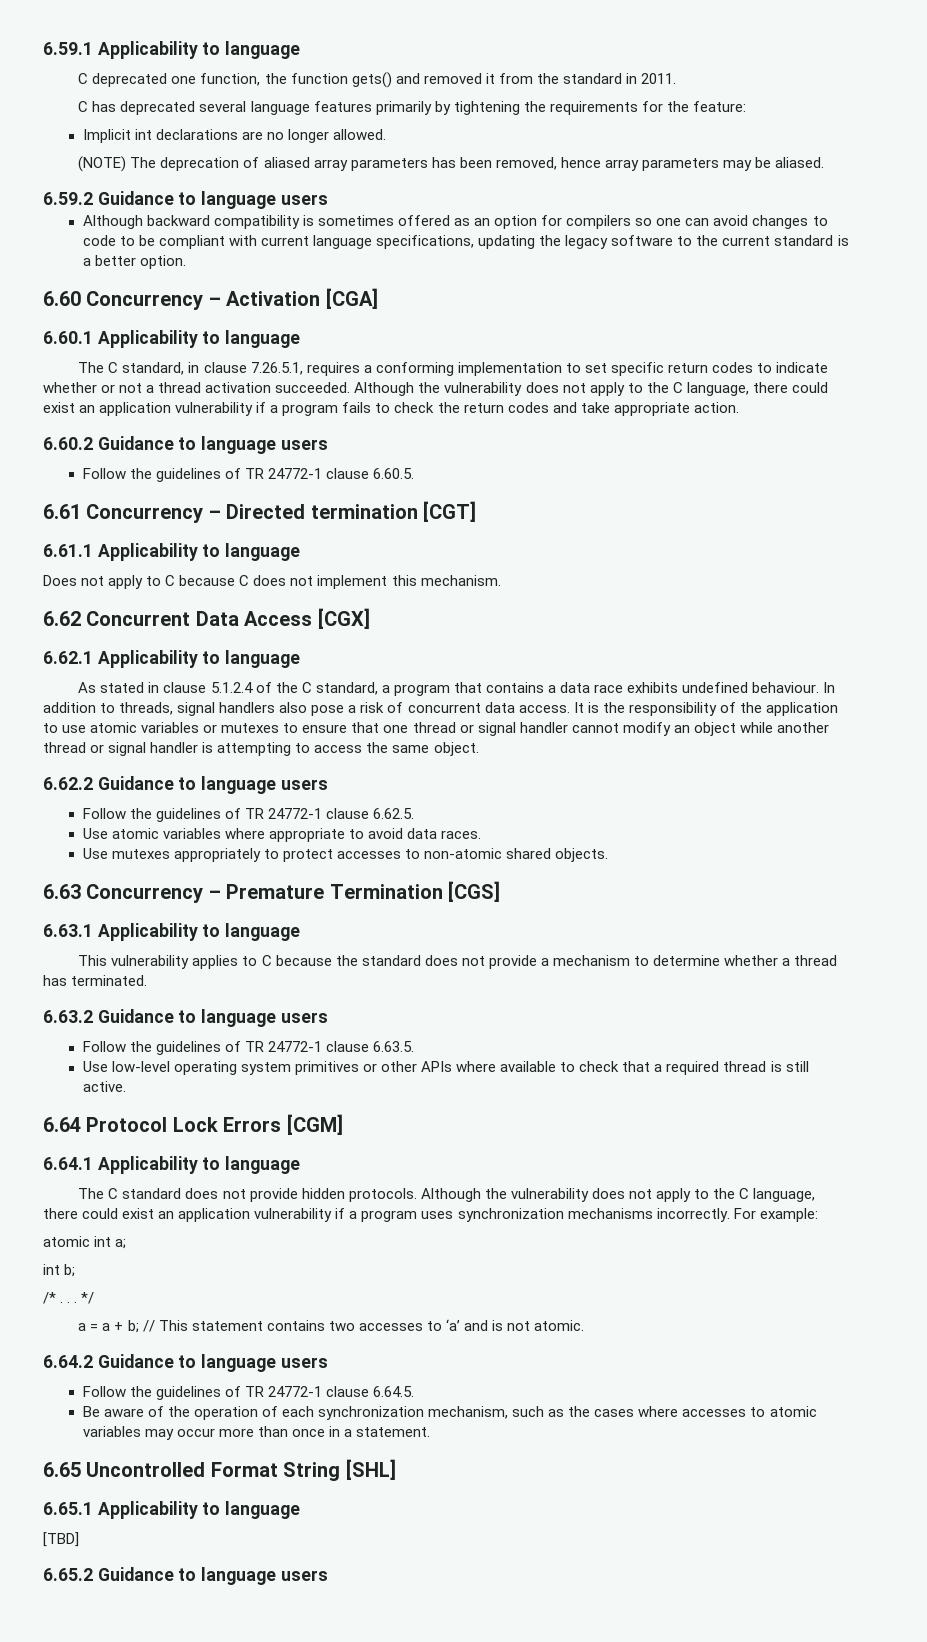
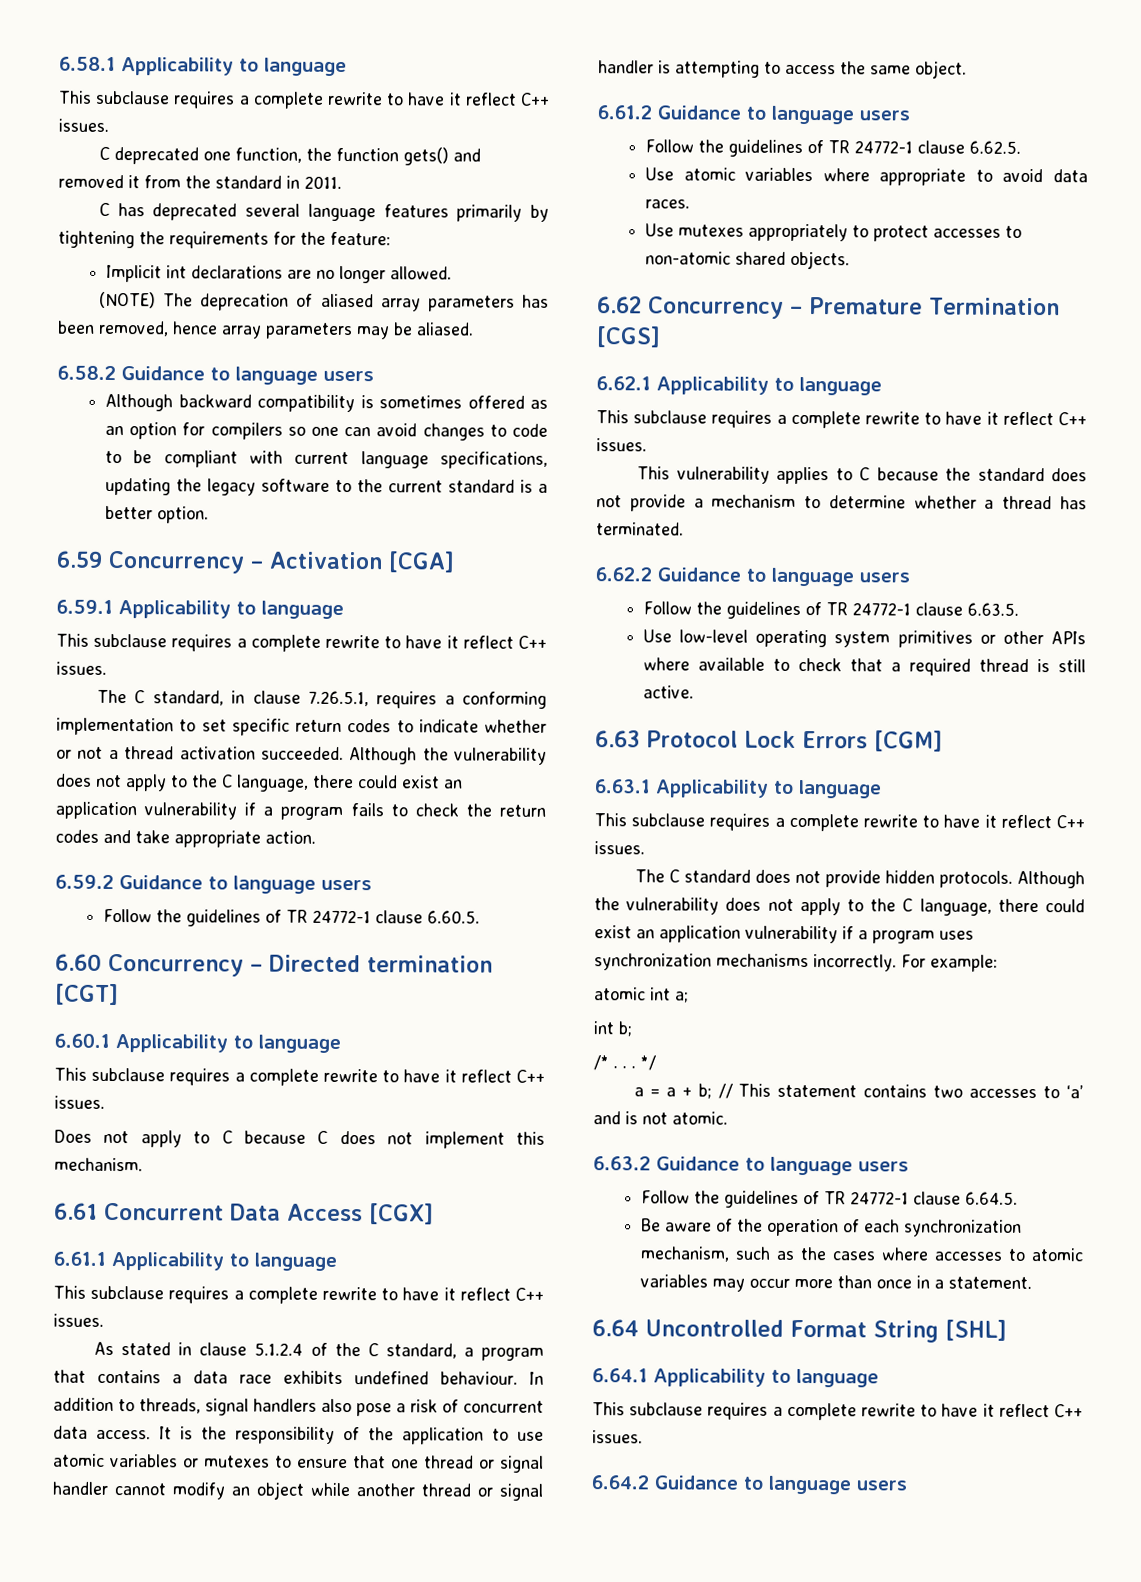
[43,41,301,59] 6.59.1 Applicability to language -> [59,56,347,77] [58,90,550,109] [58,118,109,132] 6.58.1 Applicability to language // This subclause requires a complete rewrite to have it reflect C++ issues.
[43,192,93,205] 6.59.2 -> [57,365,116,381] 6.58.2
[43,291,81,306] 6.60 -> [56,550,103,568] 6.59
[43,330,301,348] 6.60.1 Applicability to language -> [56,599,344,620] [56,633,547,652] [56,661,107,675] 6.59.1 Applicability to language // This subclause requires a complete rewrite to have it reflect C++ issues.
[43,437,93,450] 6.60.2 -> [55,874,114,890] 6.59.2
[43,504,81,519] 6.61 -> [55,953,102,971] 6.60
[43,543,301,561] 6.61.1 Applicability to language -> [54,1033,341,1054] [54,1067,545,1086] [54,1095,105,1109] 6.60.1 Applicability to language // This subclause requires a complete rewrite to have it reflect C++ issues.
[43,611,81,626] 6.62 -> [54,1202,98,1220] 6.61
[43,650,301,668] 6.62.1 Applicability to language -> [53,1251,337,1271] [53,1285,544,1304] [53,1313,104,1327] 6.61.1 Applicability to language // This subclause requires a complete rewrite to have it reflect C++ issues.
[43,777,93,790] 6.62.2 -> [597,105,652,120] 6.61.2
[43,884,81,899] 6.63 -> [597,296,642,314] 6.62
[43,923,301,941] 6.63.1 Applicability to language -> [596,376,882,396] [596,410,1087,429] [596,438,647,452] 6.62.1 Applicability to language // This subclause requires a complete rewrite to have it reflect C++ issues.
[43,1010,93,1023] 6.63.2 -> [595,567,652,582] 6.62.2
[43,1117,81,1132] 6.64 -> [595,730,640,748] 6.63
[43,1156,301,1174] 6.64.1 Applicability to language -> [594,779,882,799] [594,813,1085,832] [594,841,645,855] 6.63.1 Applicability to language // This subclause requires a complete rewrite to have it reflect C++ issues.
[43,1355,93,1368] 6.64.2 -> [593,1156,651,1171] 6.63.2
[43,1462,81,1477] 6.65 -> [592,1319,639,1337] 6.64
[43,1501,301,1519] [43,1532,79,1547] [43,1568,93,1581] 6.65.1 Applicability to language // [TBD] // 6.65.2 -> [592,1368,879,1388] [592,1402,1083,1421] [592,1430,643,1444] [591,1475,650,1490] 6.64.1 Applicability to language // This subclause requires a complete rewrite to have it reflect C++ issues. // 6.64.2

